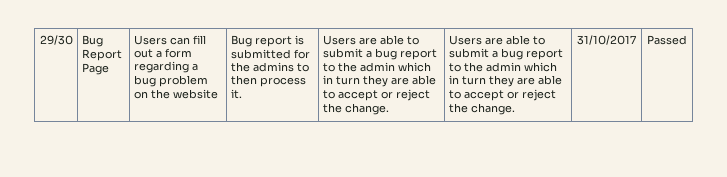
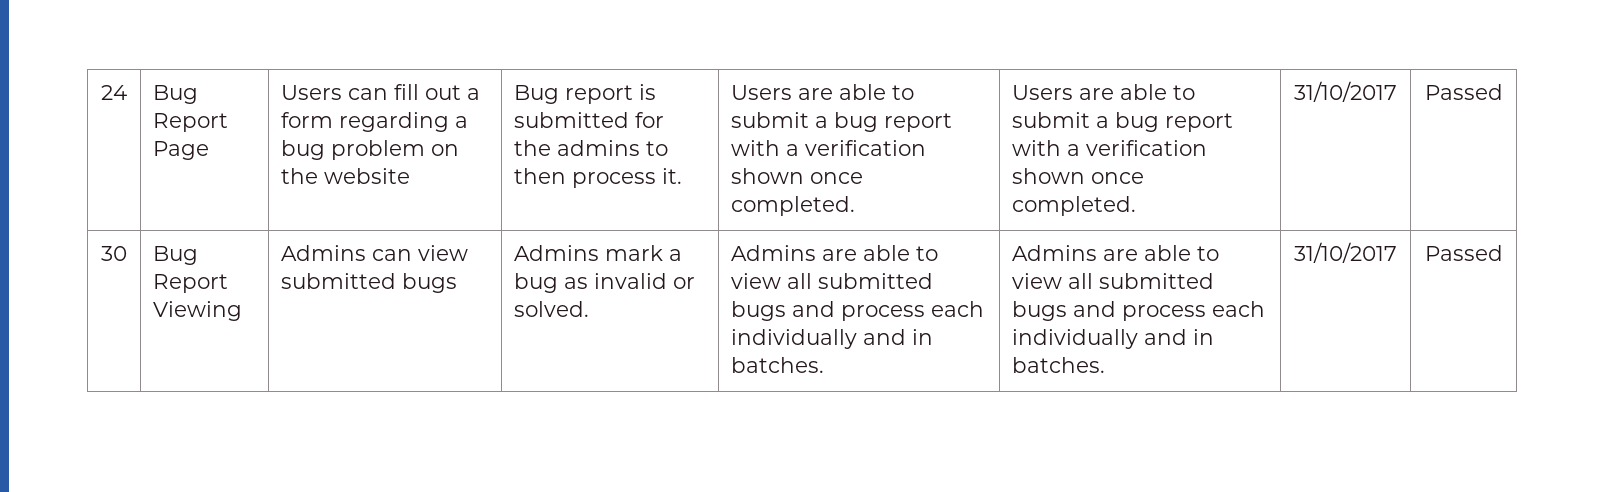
[39,35,73,45] 29/30 -> [101,85,127,100] 24
[322,62,431,72] [322,75,436,87] [322,89,430,101] [322,103,389,115] [448,35,545,45] [448,48,563,60] [448,62,557,72] [448,75,562,87] [448,89,556,101] [448,103,515,115] to the admin which in turn they are able to accept or reject the change. | Users are able to submit a bug report to the admin which in turn they are able to accept or reject the change. -> [731,140,927,156] [731,168,864,184] [731,196,856,216] [1012,84,1196,100] [1012,112,1234,132] [1012,140,1208,156] [1012,168,1145,184] [1012,196,1137,216] [1294,81,1397,102] [1424,84,1503,100] [101,246,127,261] [153,246,199,265] [153,274,229,293] [153,301,243,321] [281,245,469,261] [281,273,458,293] [514,245,683,261] [514,273,696,293] [514,301,590,317] [731,245,939,261] [731,273,934,289] [731,301,985,321] [731,329,934,349] [731,357,825,373] [1012,245,1220,261] [1012,273,1215,289] [1012,301,1266,321] [1012,329,1215,349] [1012,357,1106,373] with a verification shown once completed. | Users are able to submit a bug report with a verification shown once completed. | 31/10/2017 | Passed // 30 | Bug Report Viewing | Admins can view submitted bugs | Admins mark a bug as invalid or solved. | Admins are able to view all submitted bugs and process each individually and in batches. | Admins are able to view all submitted bugs and process each individually and in batches.

